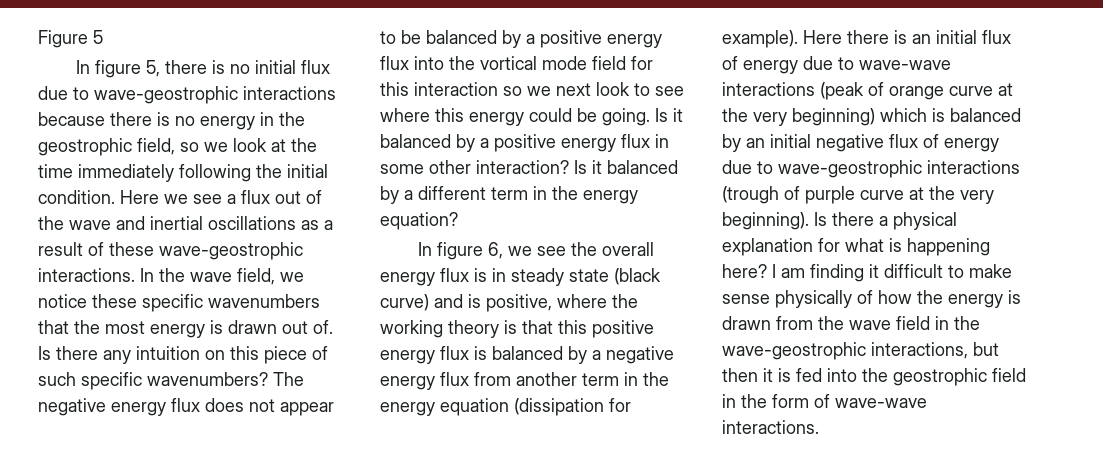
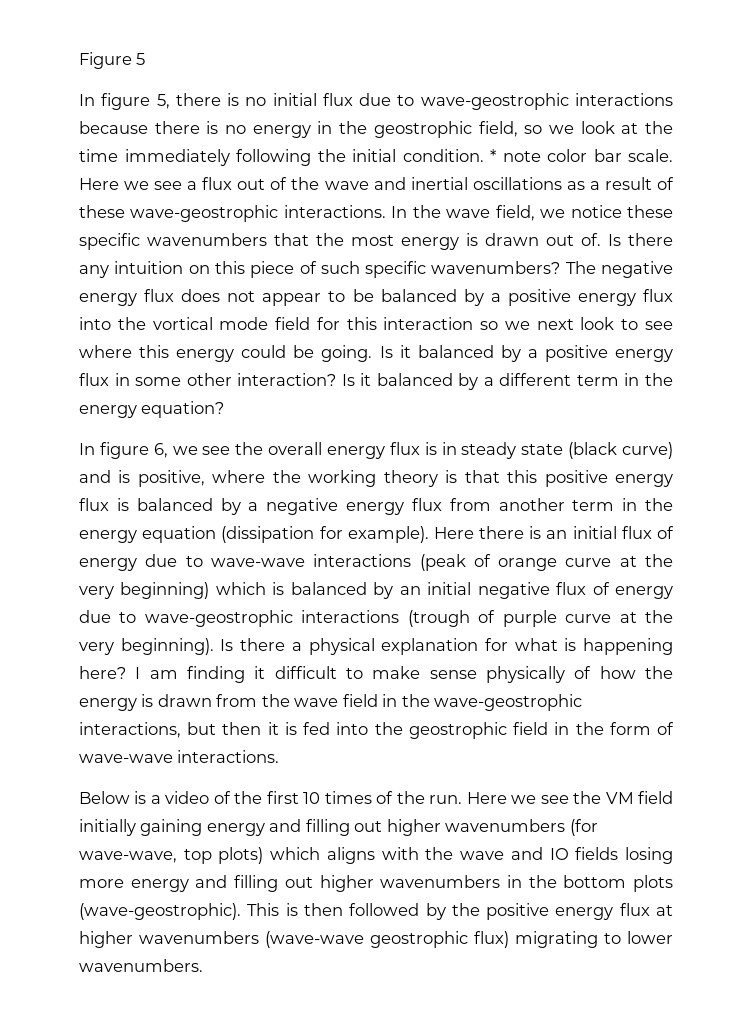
(115, 197) none -> [490,149,673,162] * note color bar scale.
(819, 427) none -> [79,791,674,804] [79,819,598,836] [79,847,674,864] [79,875,673,892] [79,903,673,920] [79,931,673,948] [79,959,203,972] // Below is a video of the first 10 times of the run. Here we see the VM field initially gaining energy and filling out higher wavenumbers (for wave-wave, top plots) which aligns with the wave and IO fields losing more energy and filling out higher wavenumbers in the bottom plots (wave-geostrophic). This is then followed by the positive energy flux at higher wavenumbers (wave-wave geostrophic flux) migrating to lower wavenumbers.

